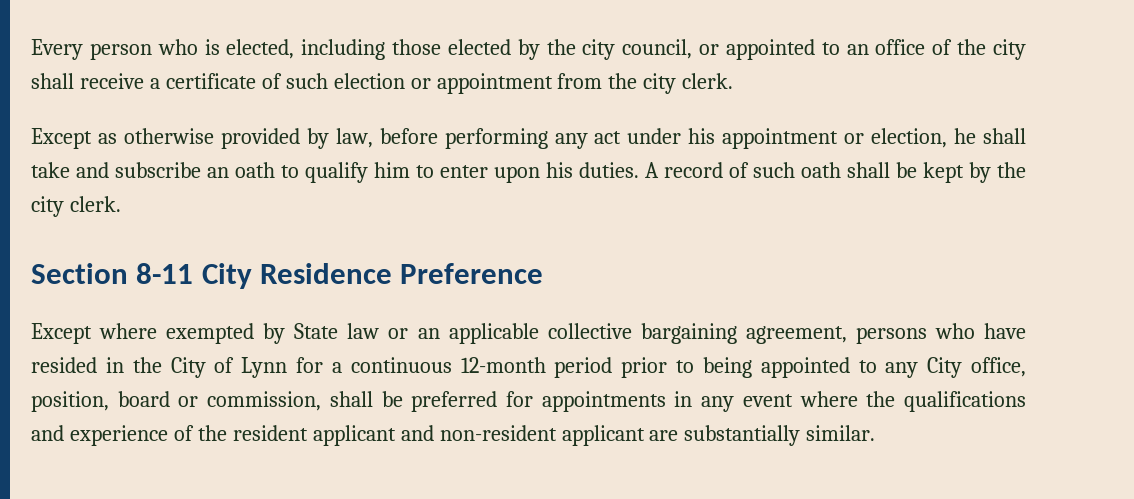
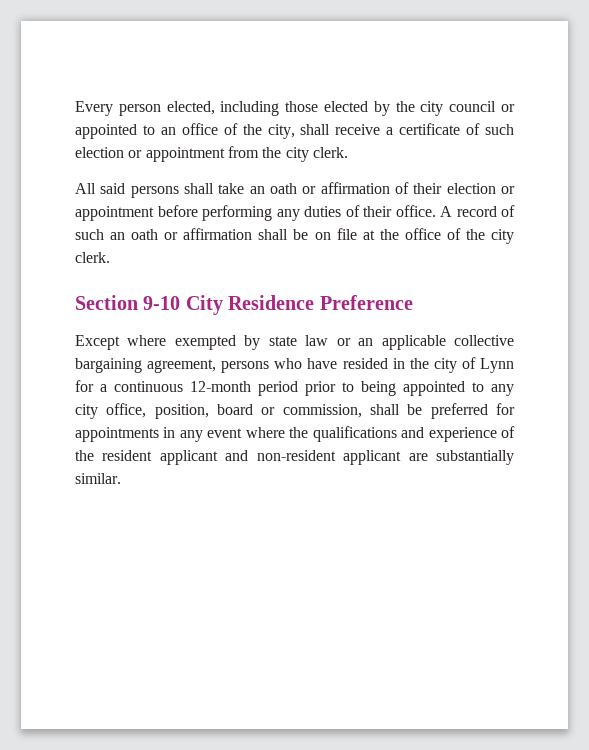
[157,39,220,55] who is -> (161, 110) none
[622,39,693,59] council, -> [449,101,497,112] council
[993,39,1027,60] city -> [267,124,295,139] city,
[31,128,1026,149] [31,162,991,183] Except as otherwise provided by law, before performing any act under his appointment or election, he shall take and subscribe an oath to qualify him to enter upon his duties. A record of such oath shall be kept by -> [75,182,515,198] [75,205,515,221] [75,228,461,240] All said persons shall take an oath or affirmation of their election or appointment before performing any duties of their office. A record of such an oath or affirmation shall be on file at the office of
[136,263,194,284] 8-11 -> [143,296,181,310] 9-10
[294,323,339,339] State -> [268,336,297,346] state
[170,357,206,378] City -> [433,358,457,373] city
[927,357,963,378] City -> [75,404,98,419] city

